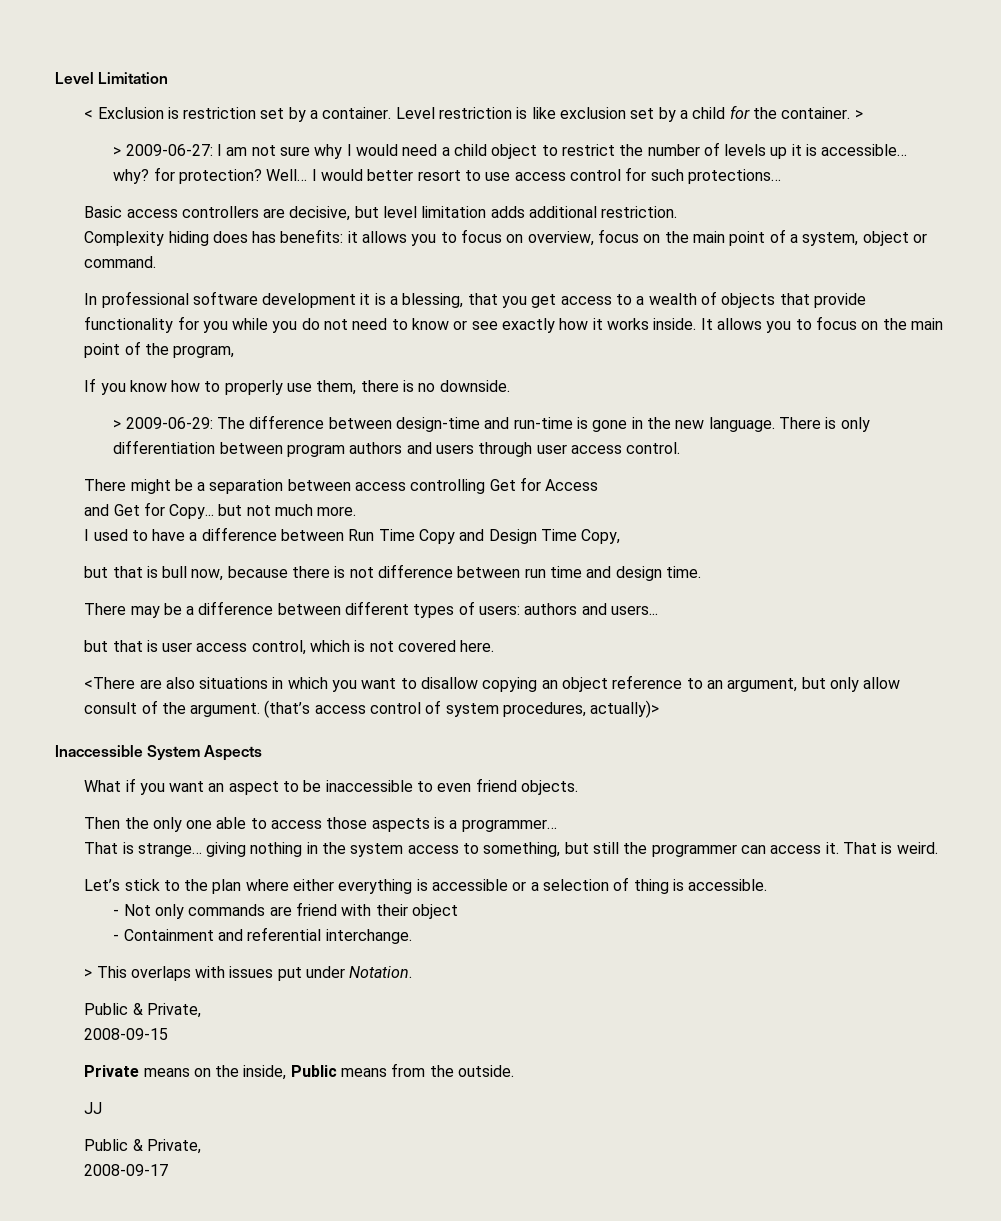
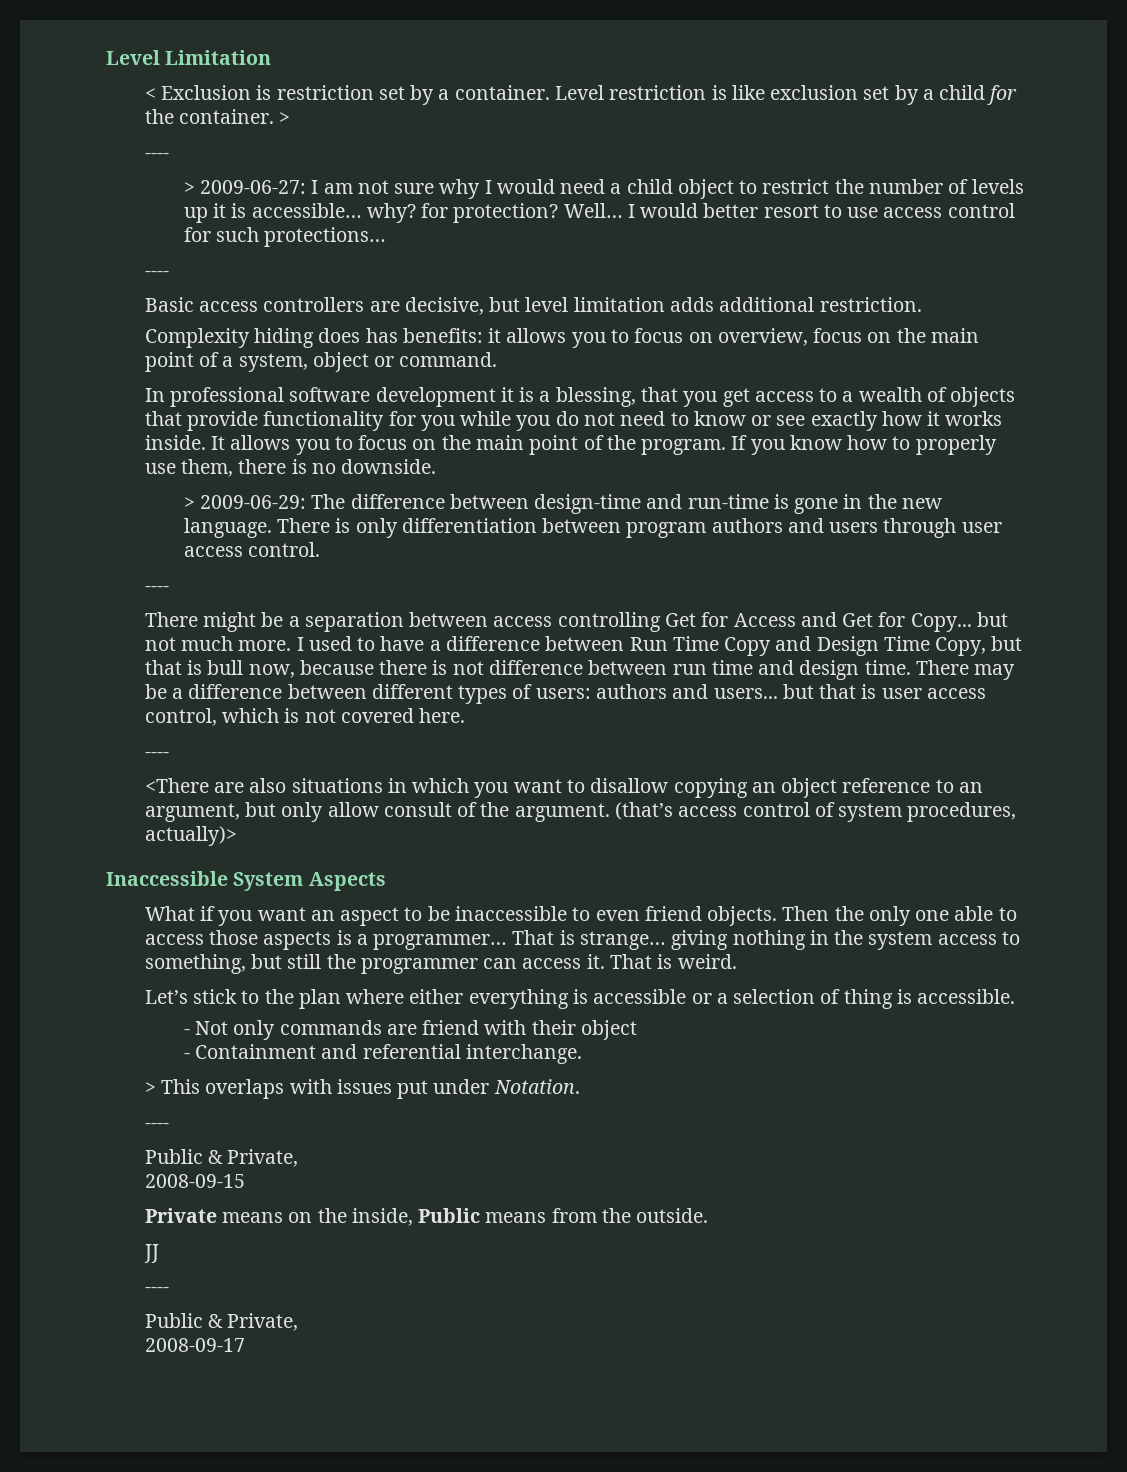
(863, 114) none -> [144,153,169,159] // ----
(781, 176) none -> [144,271,169,277] // ----
[173,345,235,358] program, // -> [641,439,727,455] program.
(681, 448) none -> [144,586,169,592] // ----
(599, 485) // -> (796, 620) none
(357, 511) // -> (292, 645) none
(621, 536) // -> (987, 646) none
(701, 572) // -> (911, 667) none
(659, 610) // -> (778, 693) none
(495, 646) none -> [144,752,169,758] // ----
(579, 787) // -> (778, 916) none
(557, 825) // -> (508, 942) none
(413, 972) none -> [144,1123,169,1129] // ----
(103, 1108) none -> [144,1287,169,1293] // ----

